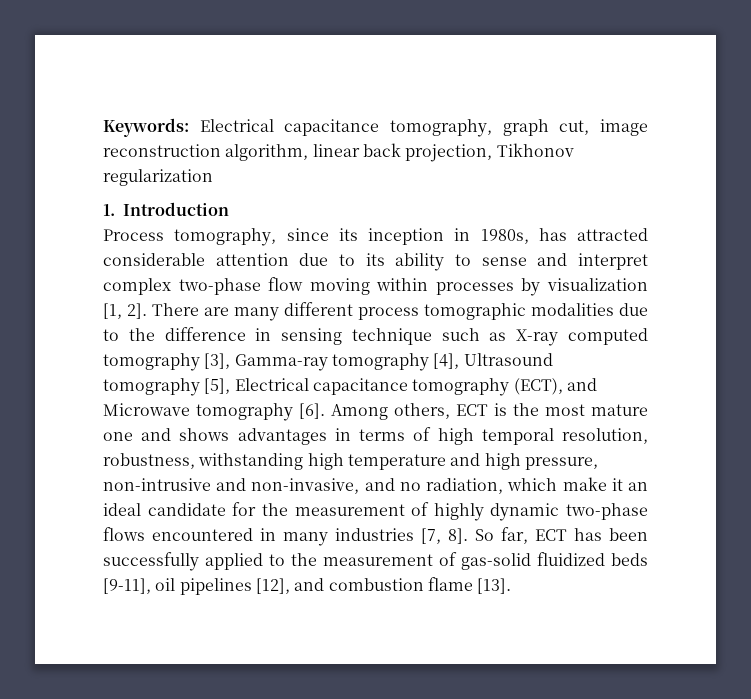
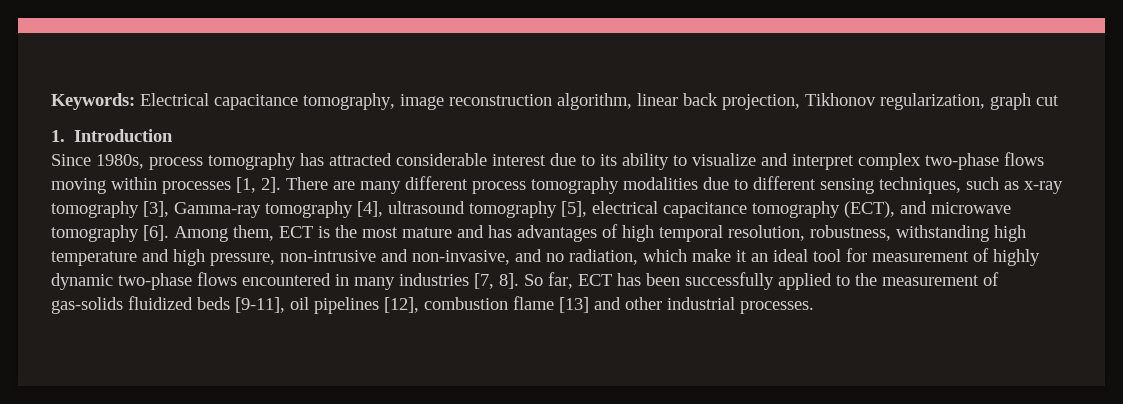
[502,119,590,136] graph cut, -> (395, 101) none
[103,169,213,186] regularization -> [880,93,1059,110] regularization, graph cut
[103,228,529,246] Process tomography, since its inception in 1980s, -> [51,153,296,170] Since 1980s, process tomography
[215,253,289,266] attention -> [492,154,546,166] interest
[481,257,527,266] sense -> [692,153,756,166] visualize
[268,277,304,291] flow -> [1004,152,1044,166] flows
[521,278,648,296] by visualization -> (231, 187) none
[424,303,526,320] tomographic -> [531,177,619,194] tomography
[128,327,648,346] the difference in sensing technique such as X-ray computed -> [753,176,1063,194] different sensing techniques, such as x-ray
[463,353,553,366] Ultrasound -> [388,201,465,214] ultrasound
[234,378,309,391] Electrical -> [592,201,658,214] electrical
[103,403,190,416] Microwave -> [931,202,1011,214] microwave
[394,403,450,419] others, -> [233,225,274,241] them,
[103,428,406,445] one and shows advantages in terms -> [457,225,597,242] and has advantages
[147,502,288,516] candidate for the -> [813,248,867,262] tool for
[461,553,531,570] gas-solid -> [51,297,123,314] gas-solids
[294,578,325,591] and -> (419, 305) none
[477,578,512,594] [13]. -> [559,297,814,314] [13] and other industrial processes.

